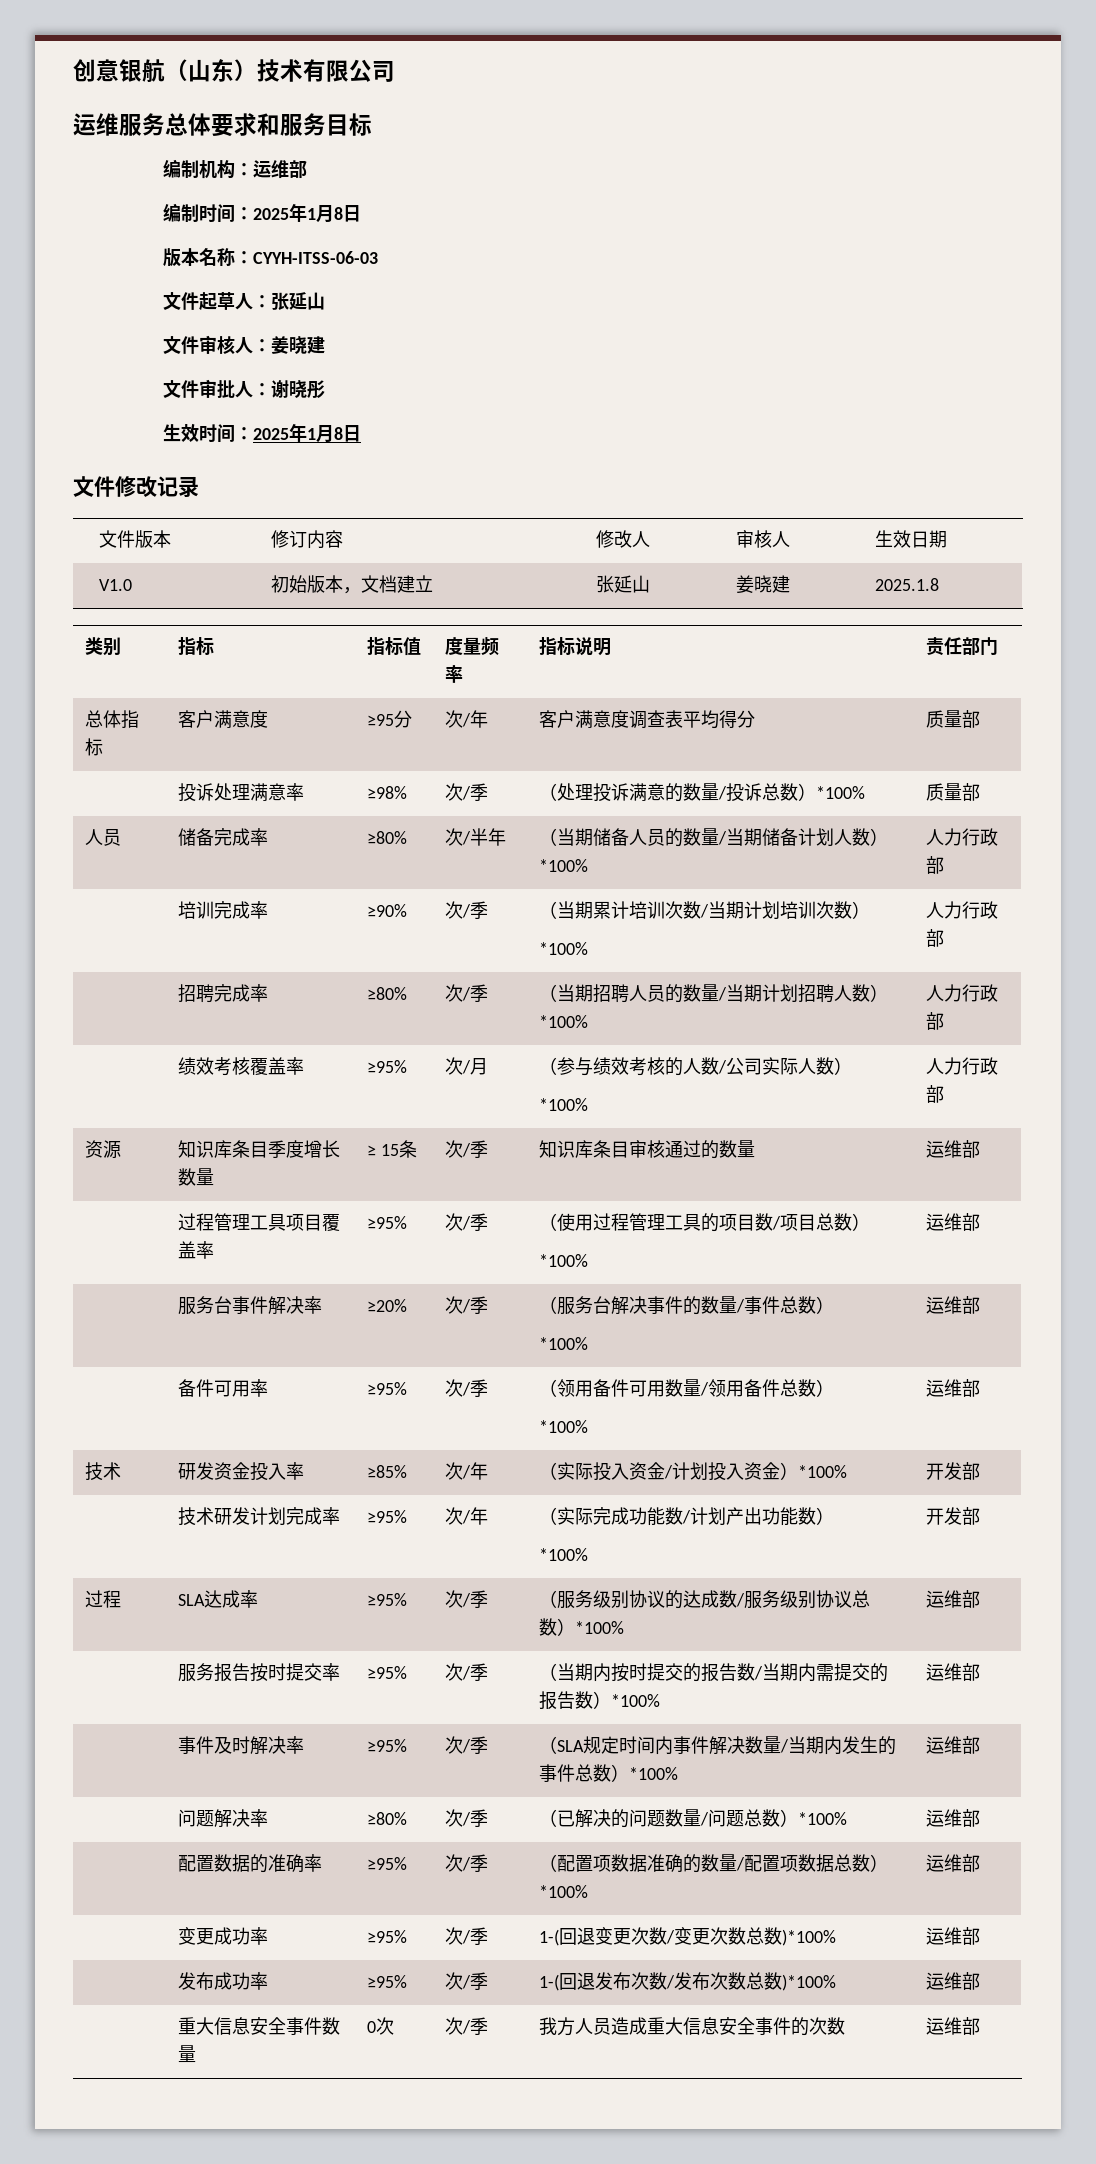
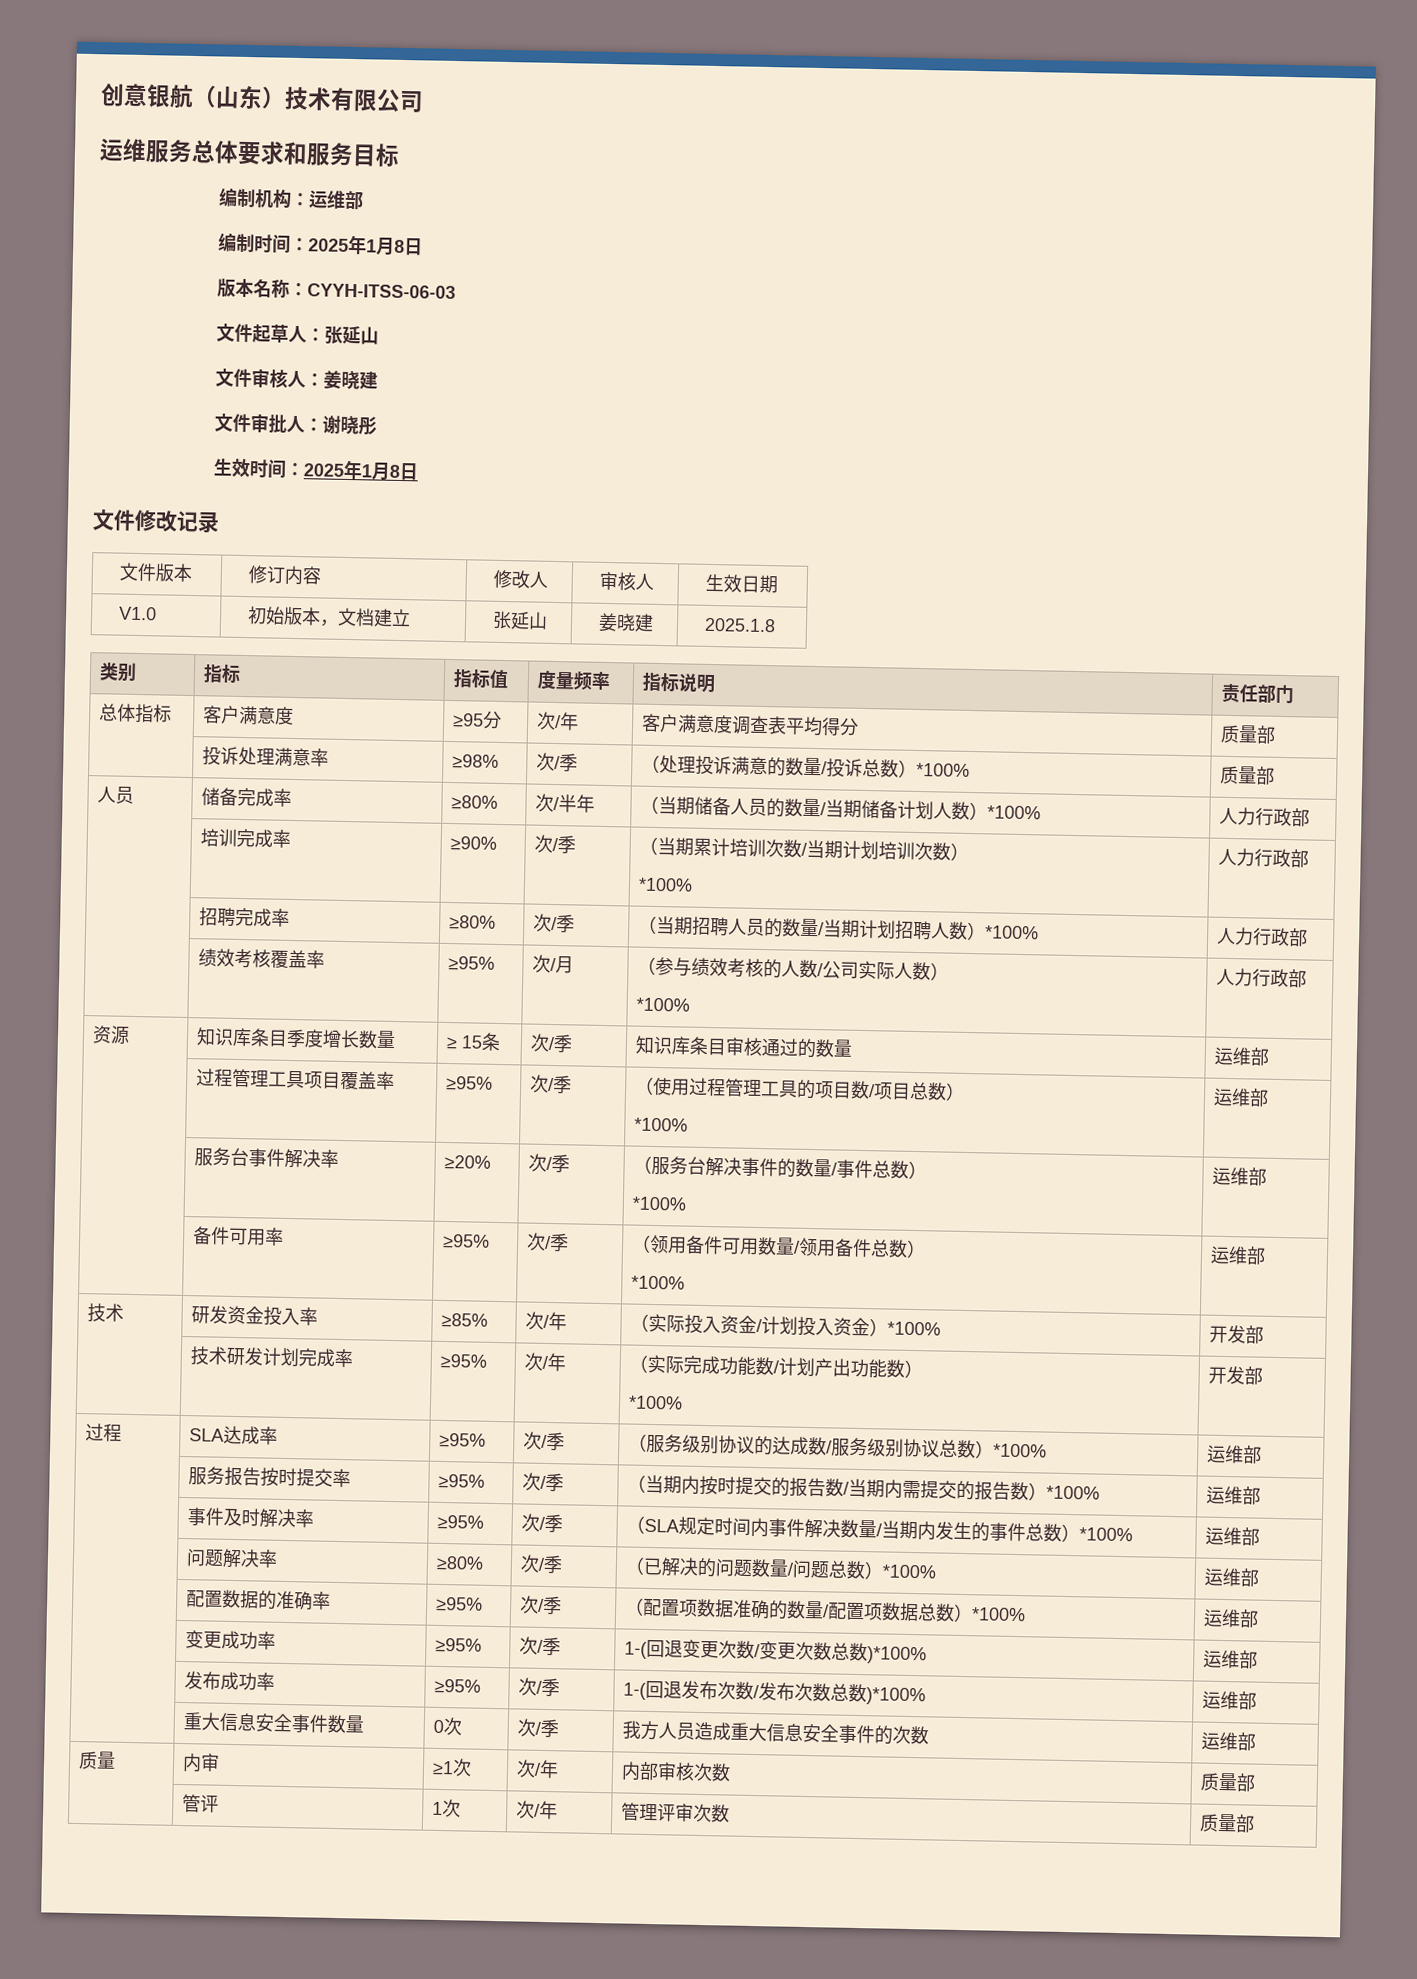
(981, 2026) none -> [77,1751,116,1770] [181,1753,220,1773] [431,1758,472,1777] [515,1759,559,1779] [620,1761,731,1782] [1199,1772,1256,1792] [181,1794,219,1813] [431,1799,461,1818] [515,1800,558,1820] [620,1802,730,1823] [1198,1813,1255,1833] // 质量 | 内审 | ≥1次 | 次/年 | 内部审核次数 | 质量部 // | 管评 | 1次 | 次/年 | 管理评审次数 | 质量部

